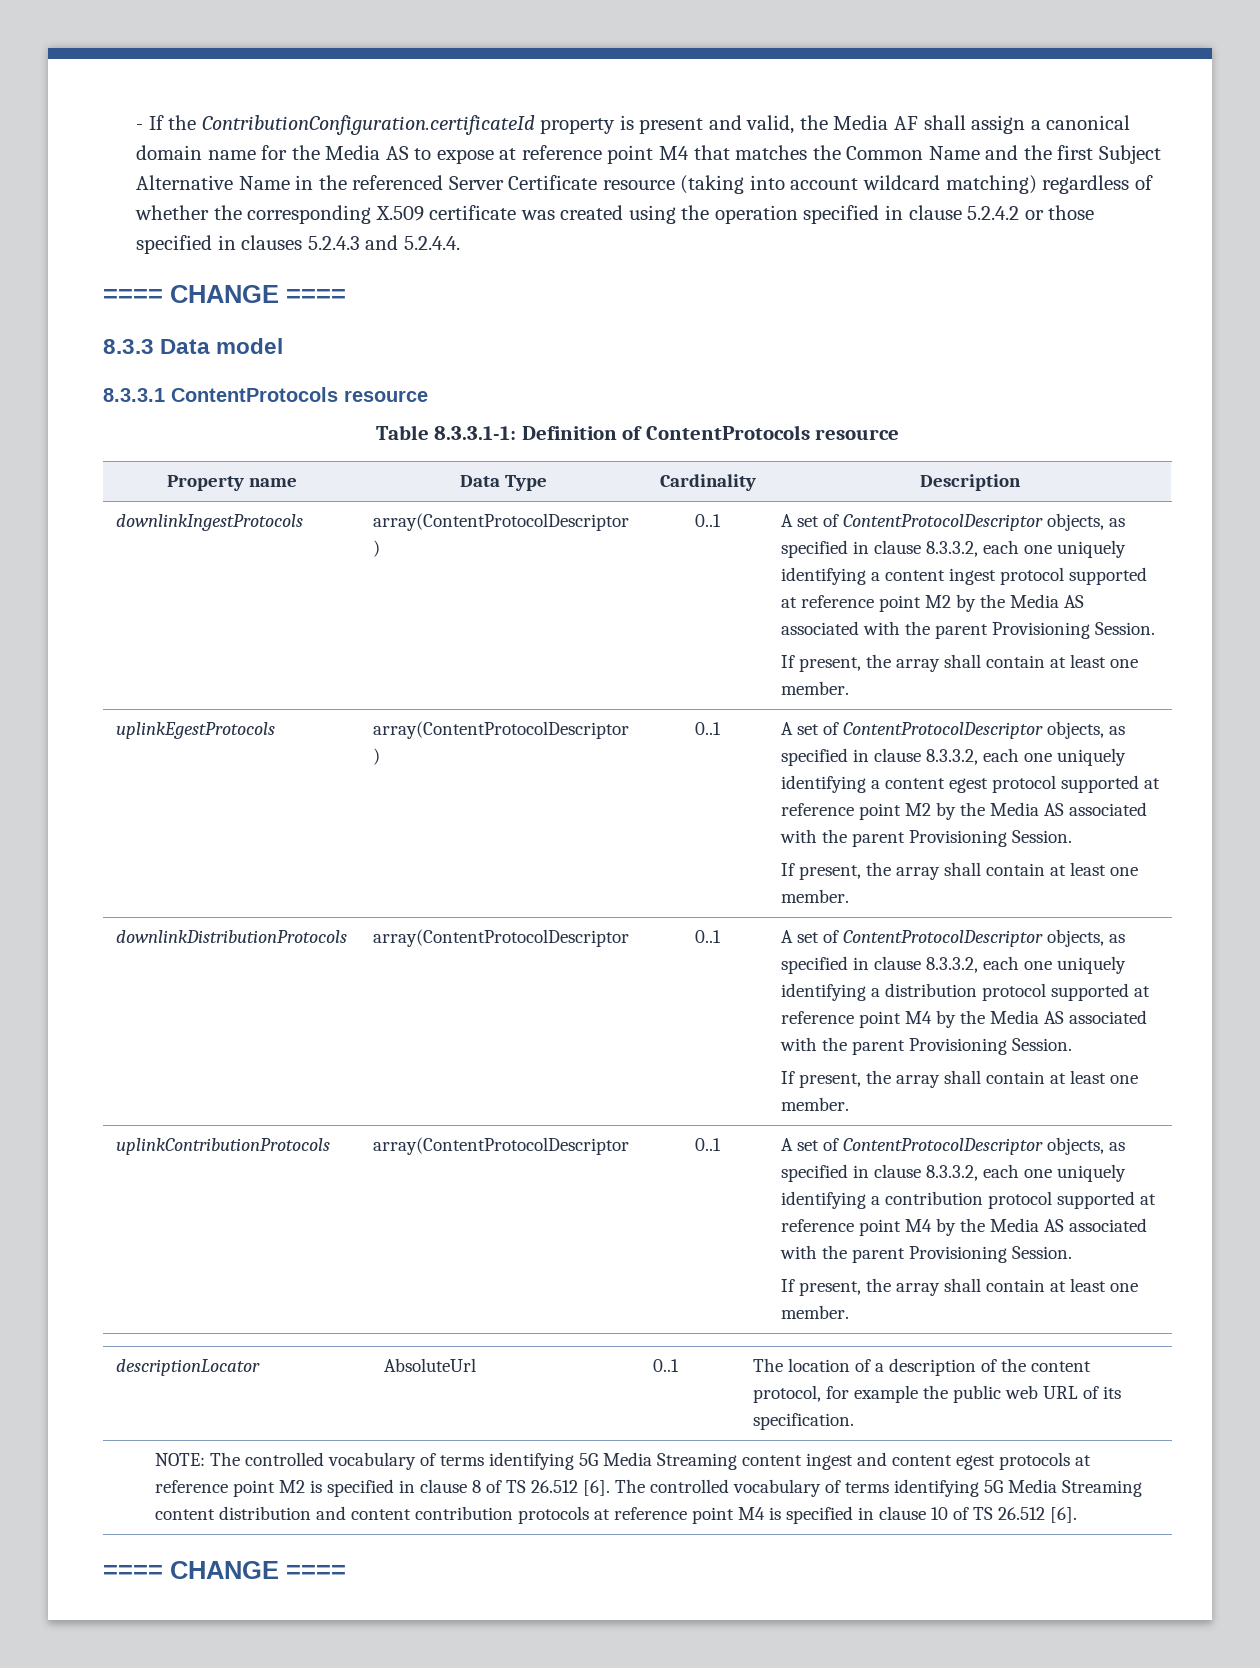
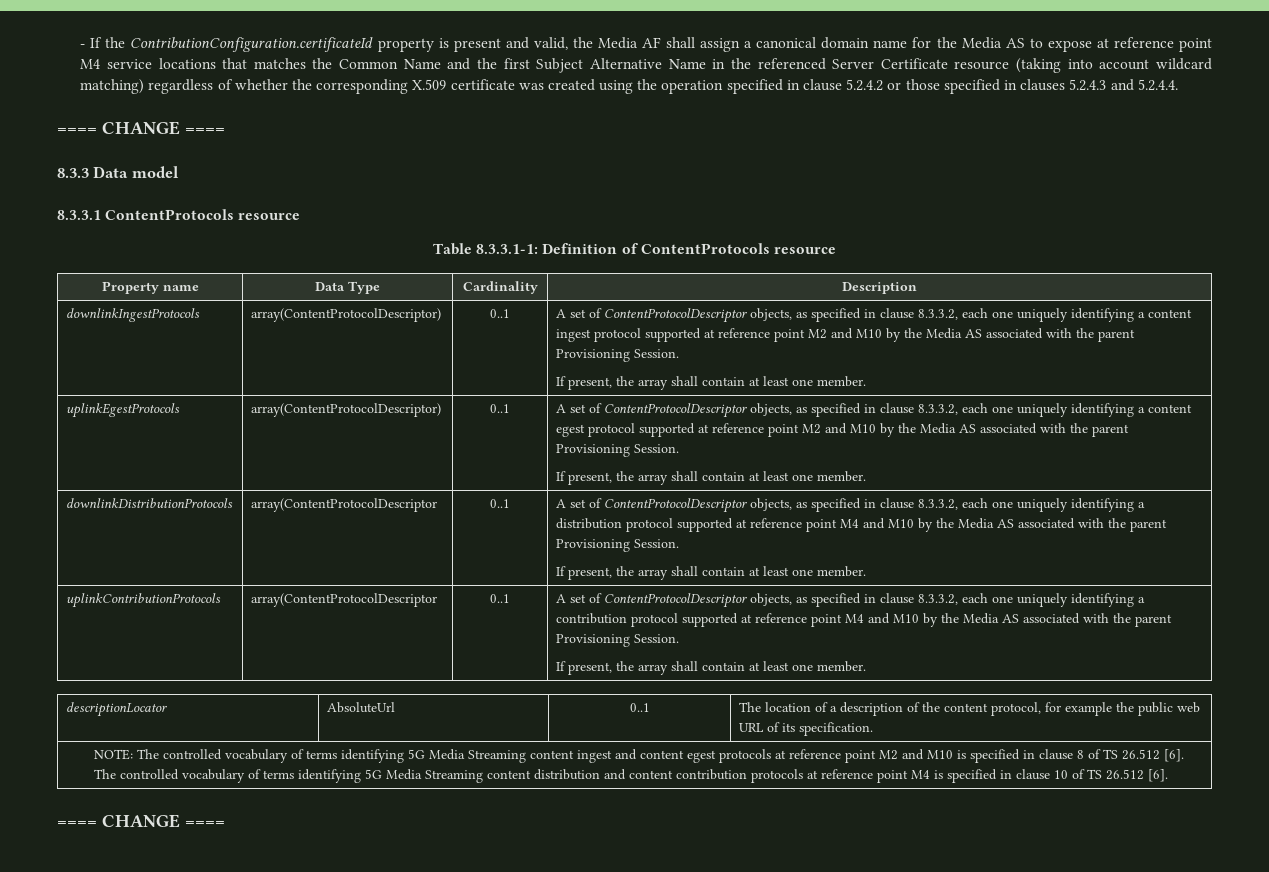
(690, 153) none -> [106,58,216,69] service locations
(951, 601) none -> [831,328,883,339] and M10
(931, 809) none -> [825,423,877,434] and M10
(932, 1017) none -> [863,518,915,529] and M10
(932, 1225) none -> [868,613,920,624] and M10
(306, 1486) none -> [902,749,954,760] and M10

